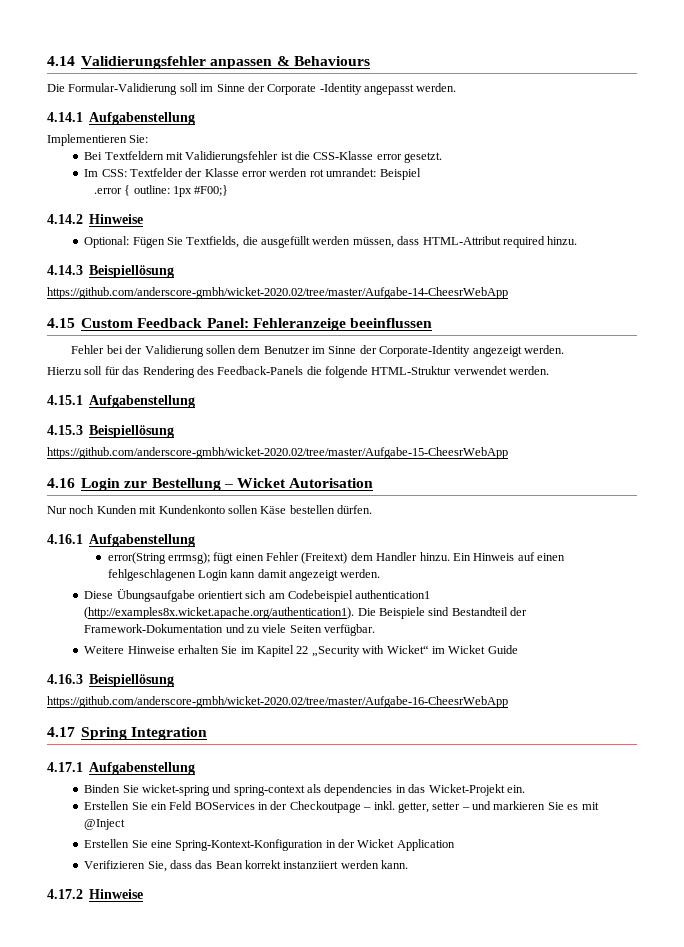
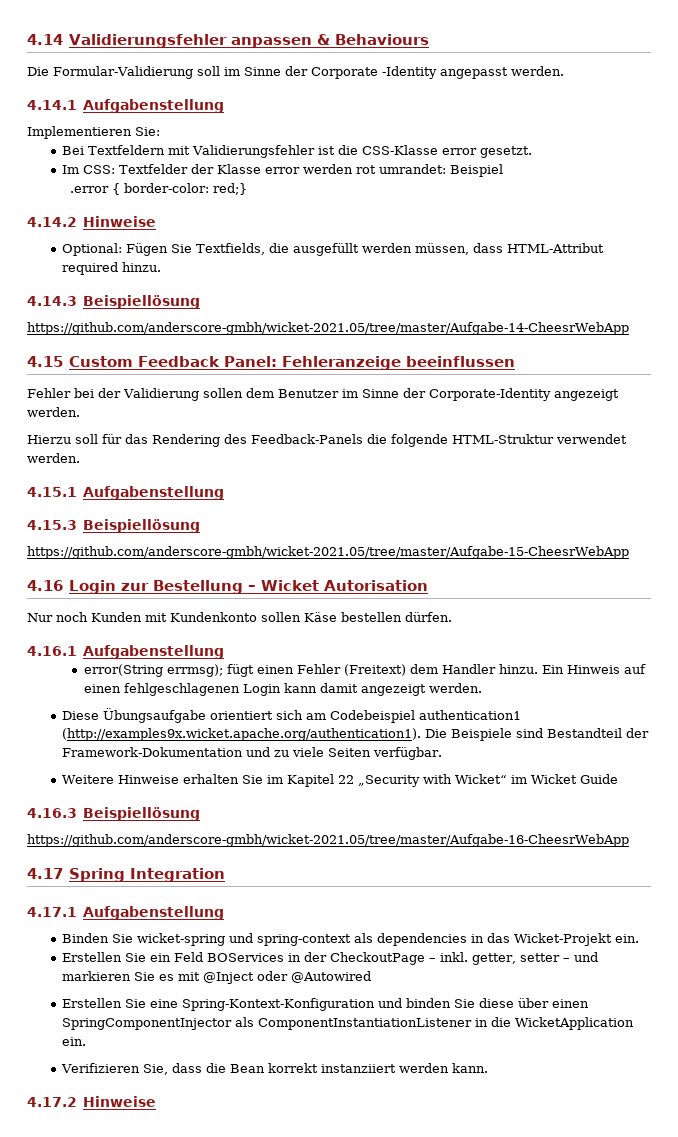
[133,185,229,197] outline: 1px #F00;} -> [123,183,247,195] border-color: red;}
[47,287,508,299] https://github.com/anderscore-gmbh/wicket-2020.02/tree/master/Aufgabe-14-CheesrWebApp -> [27,322,629,335] https://github.com/anderscore-gmbh/wicket-2021.05/tree/master/Aufgabe-14-CheesrWebApp
[47,447,508,459] https://github.com/anderscore-gmbh/wicket-2020.02/tree/master/Aufgabe-15-CheesrWebApp -> [27,546,629,559] https://github.com/anderscore-gmbh/wicket-2021.05/tree/master/Aufgabe-15-CheesrWebApp
[84,607,355,619] (http://examples8x.wicket.apache.org/authentication1). -> [62,728,422,741] (http://examples9x.wicket.apache.org/authentication1).
[47,696,508,708] https://github.com/anderscore-gmbh/wicket-2020.02/tree/master/Aufgabe-16-CheesrWebApp -> [27,834,629,847] https://github.com/anderscore-gmbh/wicket-2021.05/tree/master/Aufgabe-16-CheesrWebApp
[289,801,361,813] Checkoutpage -> [330,952,426,965] CheckoutPage
(126, 824) none -> [257,971,372,983] oder @Autowired
[325,839,455,851] in der Wicket Application -> [378,998,590,1008] [62,1017,635,1030] [62,1037,87,1046] und binden Sie diese über einen SpringComponentInjector als ComponentInstantiationListener in die WicketApplication ein.
[195,860,213,869] das -> [206,1063,227,1073] die

